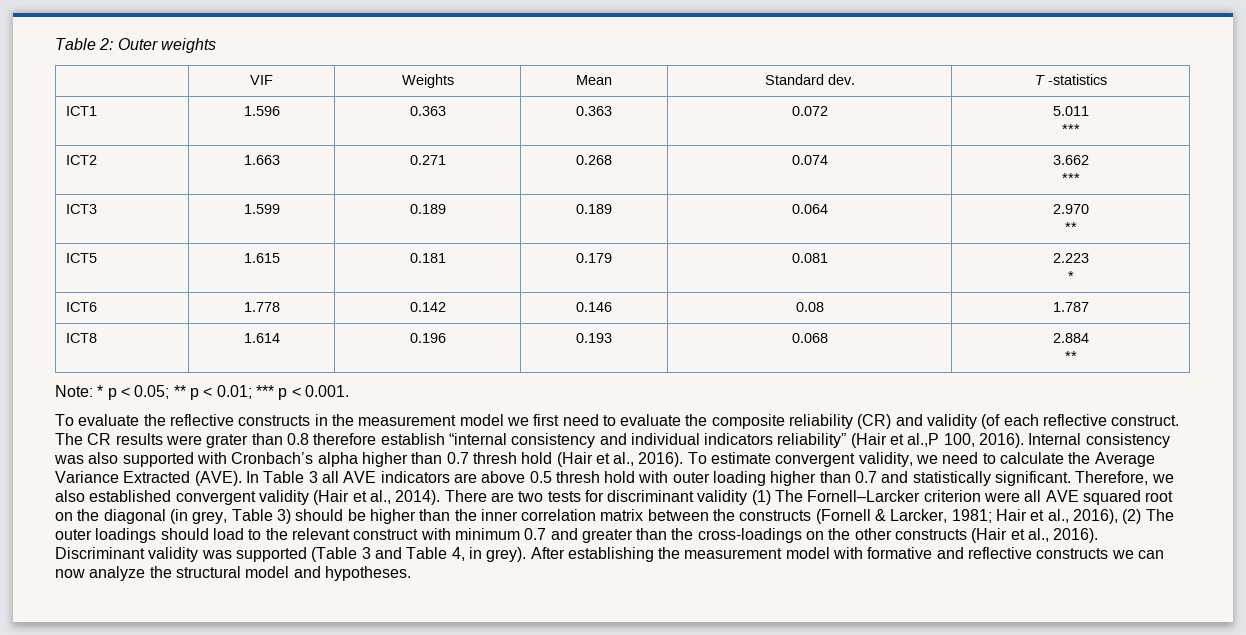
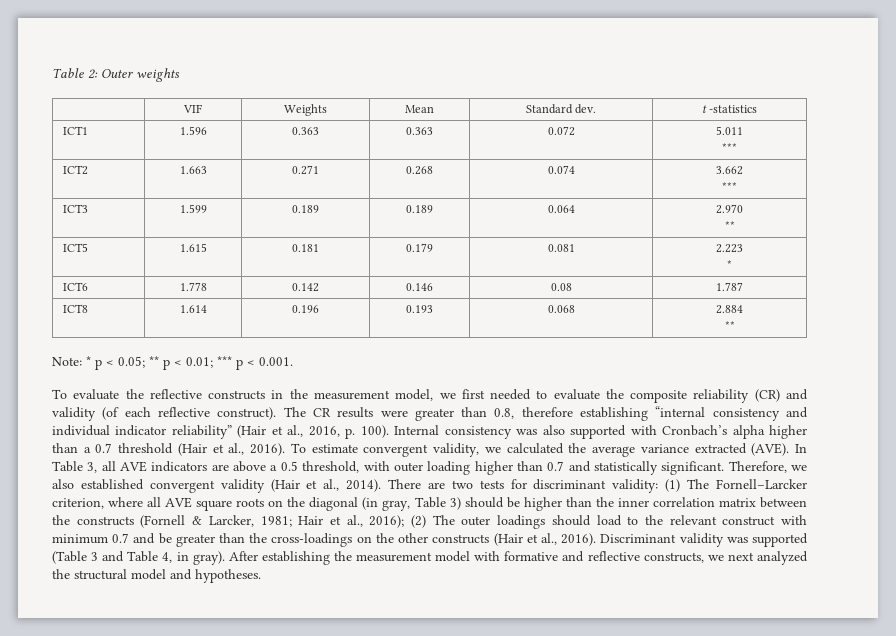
[1034,75,1045,85] T -> [701,105,707,113] t
[459,414,504,426] model -> [395,389,434,401] model,
[562,414,599,426] need -> [490,389,532,400] needed
[1111,415,1180,426] construct. -> [217,407,277,420] construct).
[206,433,445,448] grater than 0.8 therefore establish -> [414,407,649,421] greater than 0.8, therefore establishing
[704,433,774,445] indicators -> [115,425,167,436] indicator
[907,433,1025,448] al.,P 100, 2016). -> [287,425,389,439] al., 2016, p. 100).
[446,452,553,464] 0.7 thresh hold -> [83,443,174,454] a 0.7 threshold
[942,452,1155,467] [55,471,191,483] need to calculate the Average Variance Extracted -> [506,443,747,457] calculated the average variance extracted
[308,471,318,483] 3 -> [87,462,98,473] 3,
[529,471,636,483] 0.5 thresh hold -> [270,461,360,473] a 0.5 threshold,
[697,490,748,505] validity -> [612,479,659,493] validity:
[923,490,1174,505] criterion were all AVE squared root -> [52,497,265,511] criterion, where all AVE square roots
[192,511,228,524] grey, -> [382,500,411,511] gray,
[1073,509,1119,524] 2016), -> [369,515,405,528] 2016);
(578, 534) none -> [158,533,172,544] be
[486,547,527,562] grey). -> [192,551,225,565] gray).
[1036,548,1165,559] [55,566,146,581] constructs we can now analyze -> [643,551,808,565] constructs, we next analyzed

